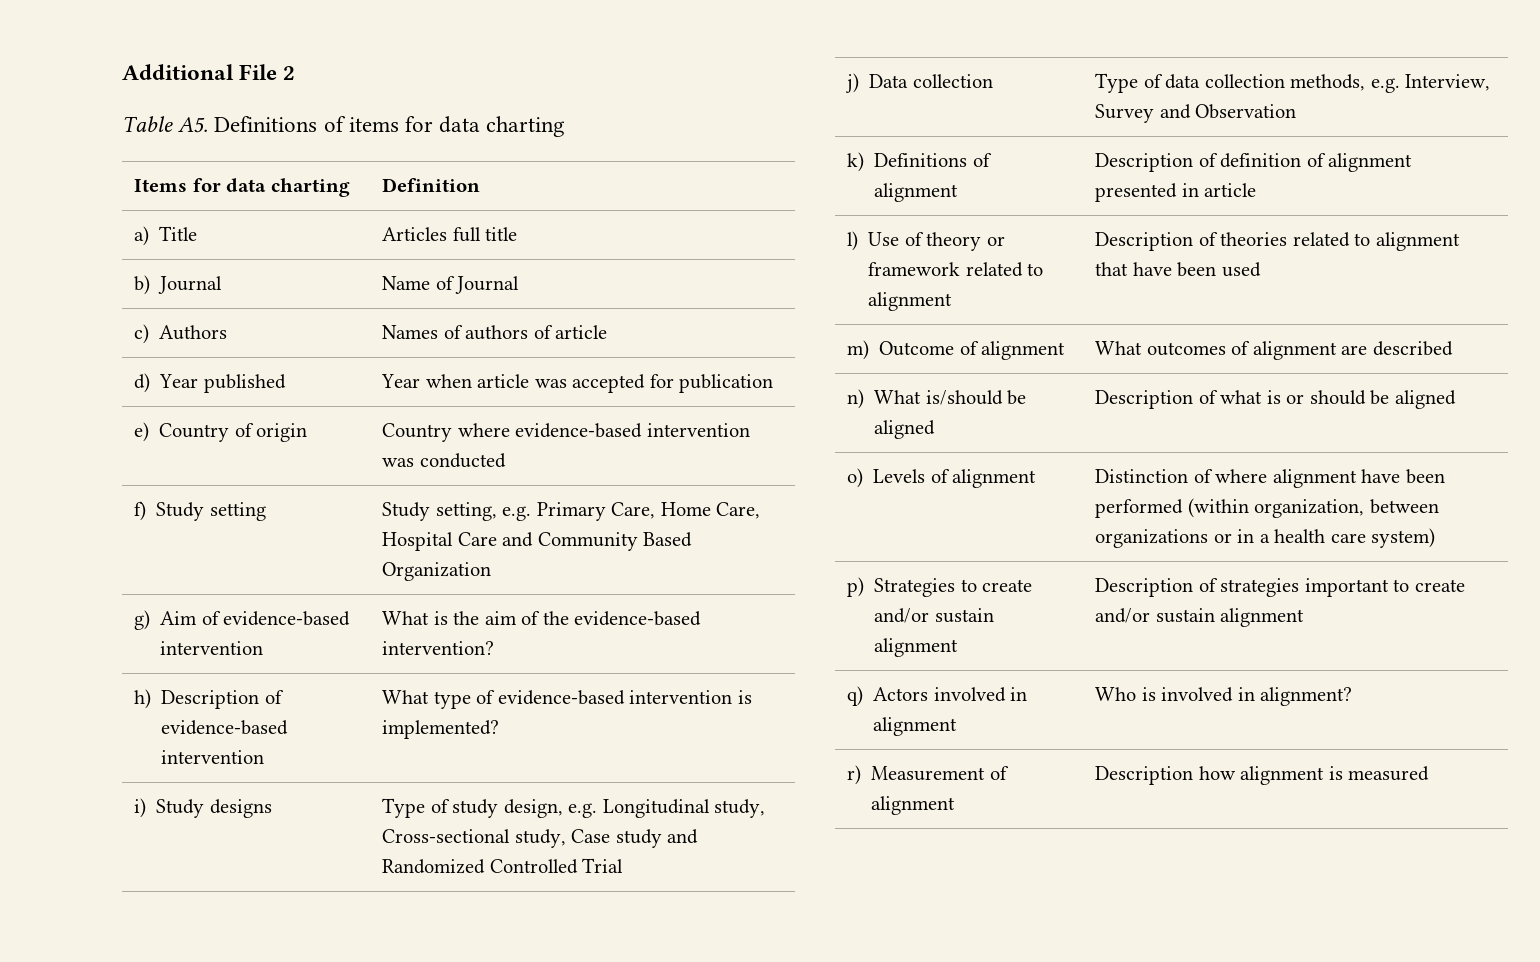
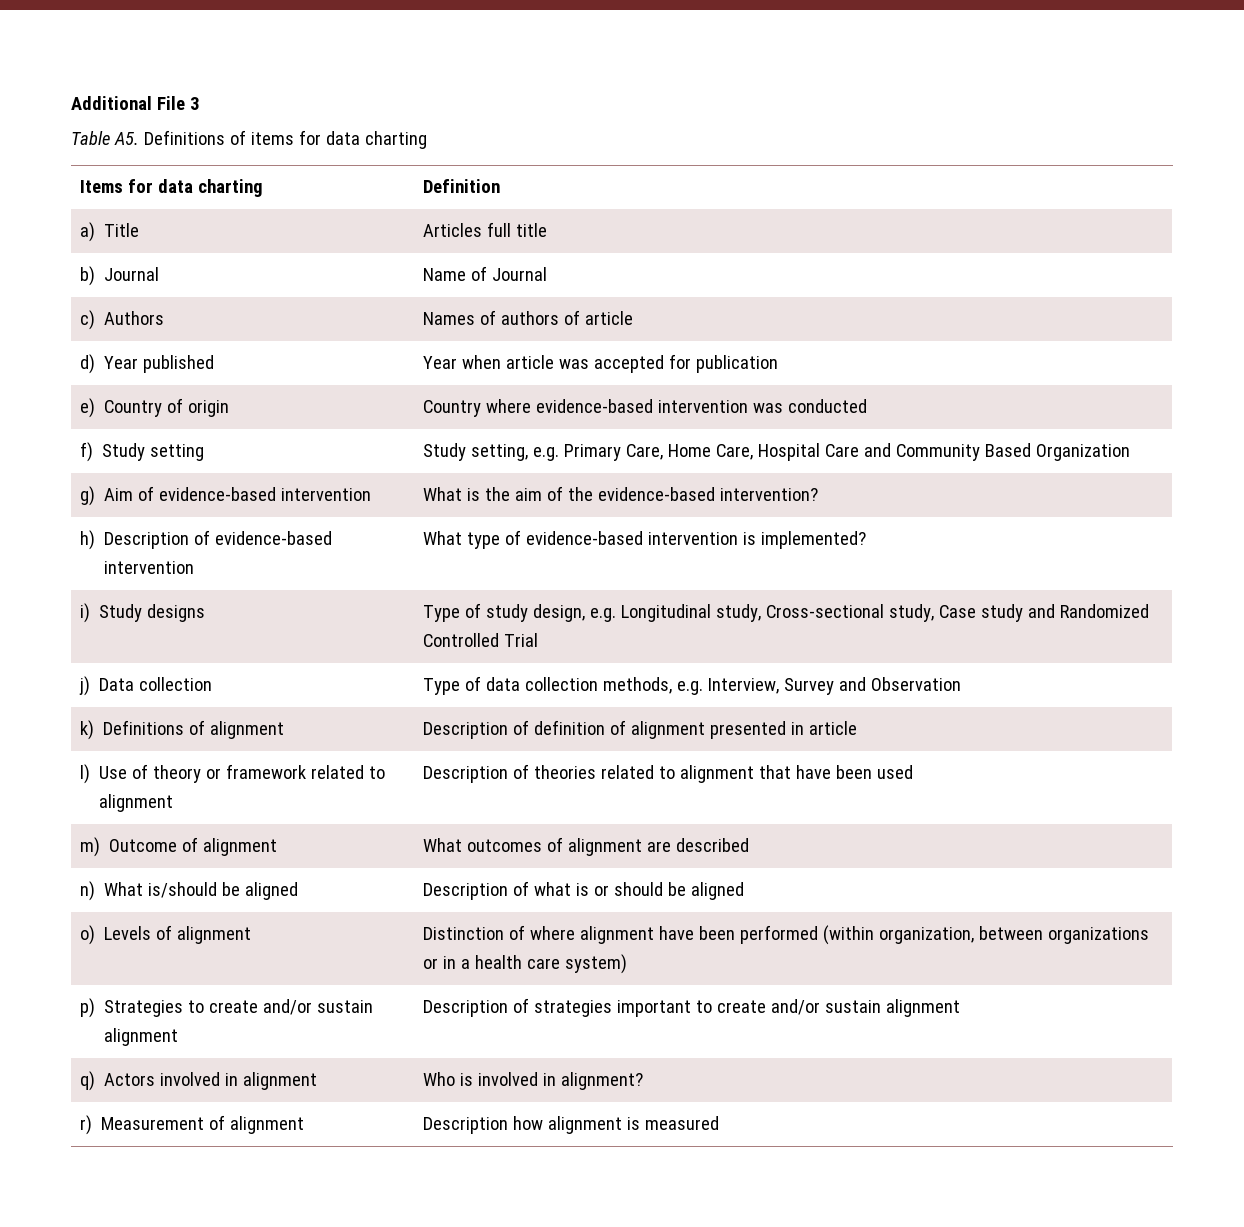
[283,66,296,80] 2 -> [189,97,199,110] 3

